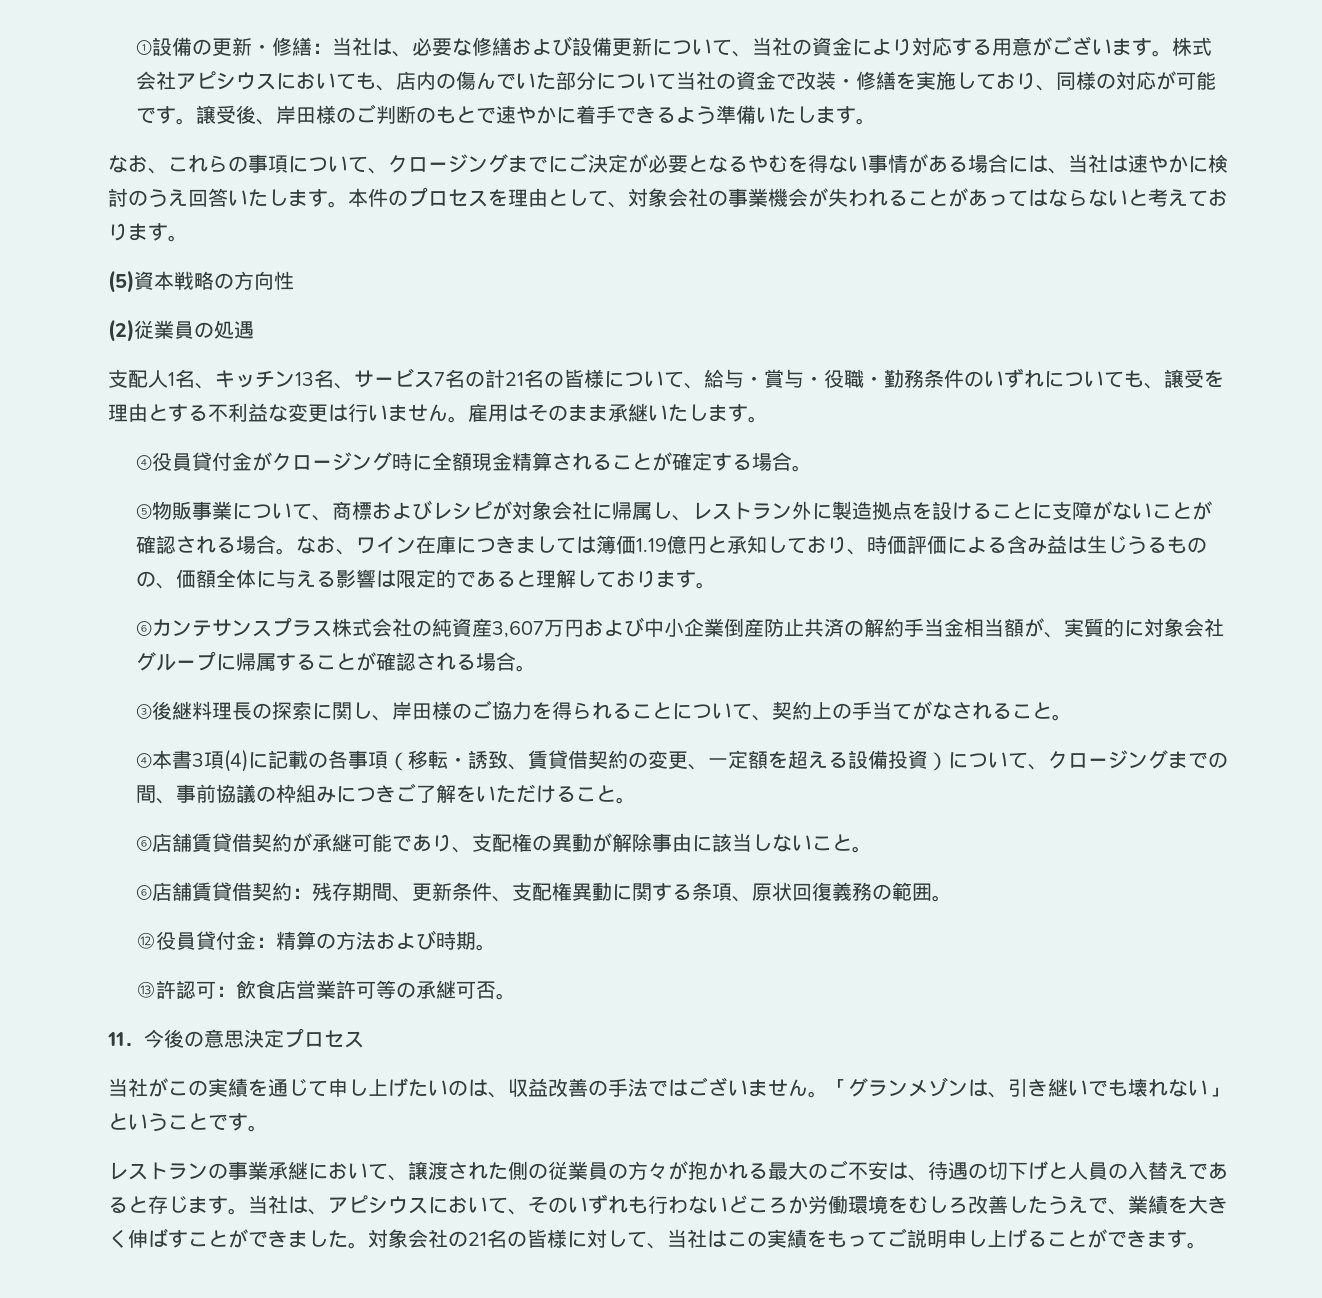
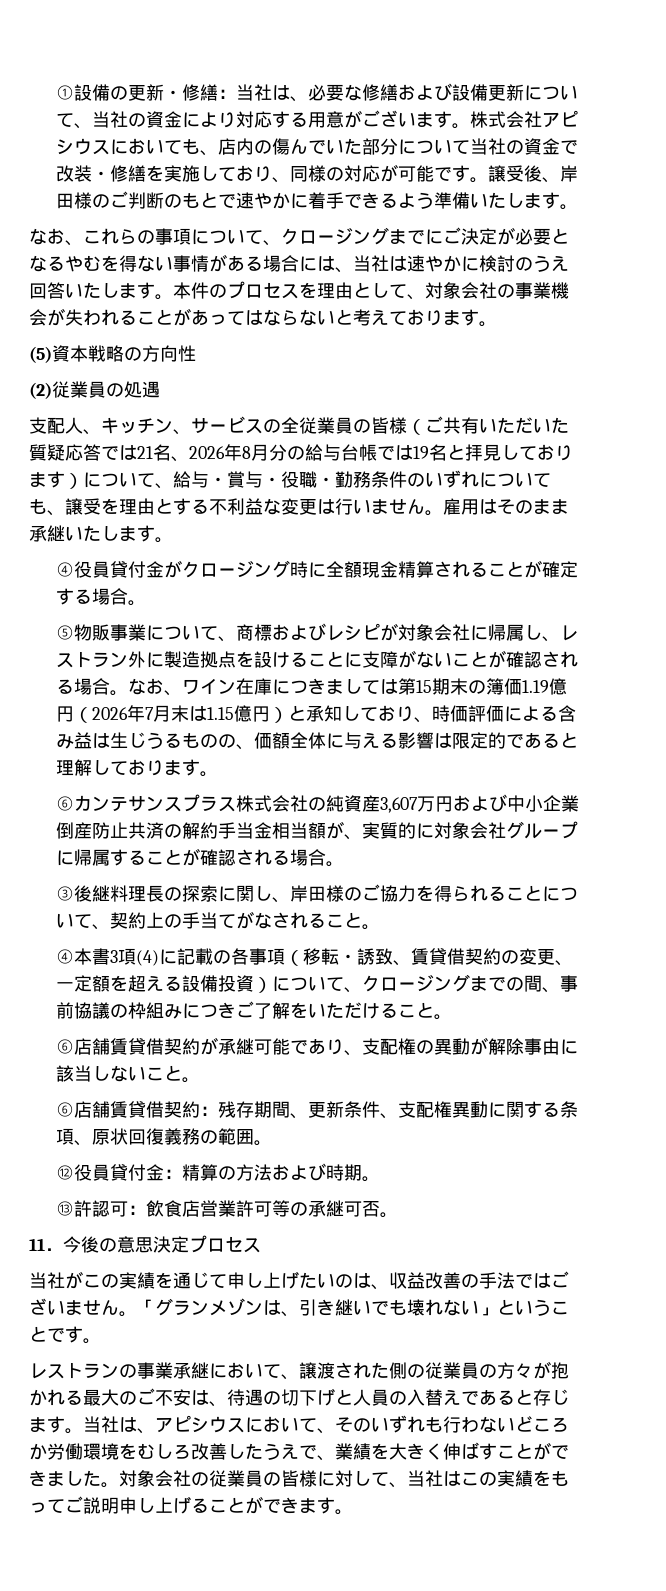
[168,369,195,388] 1名 -> (83, 425) none
[295,369,334,388] 13名 -> (173, 425) none
[434,369,604,388] 7名の計21名の皆様 -> [263,416,569,435] [29,444,573,462] [29,471,83,489] の全従業員の皆様（ご共有いただいた質疑応答では21名、2026年8月分の給与台帳では19名と拝見しております）
[596,535,708,554] 簿価1.19億円 -> [398,678,568,695] [56,705,289,723] 第15期末の簿価1.19億円（2026年7月末は1.15億円）
[468,1229,507,1248] 21名 -> [209,1470,263,1487] 従業員

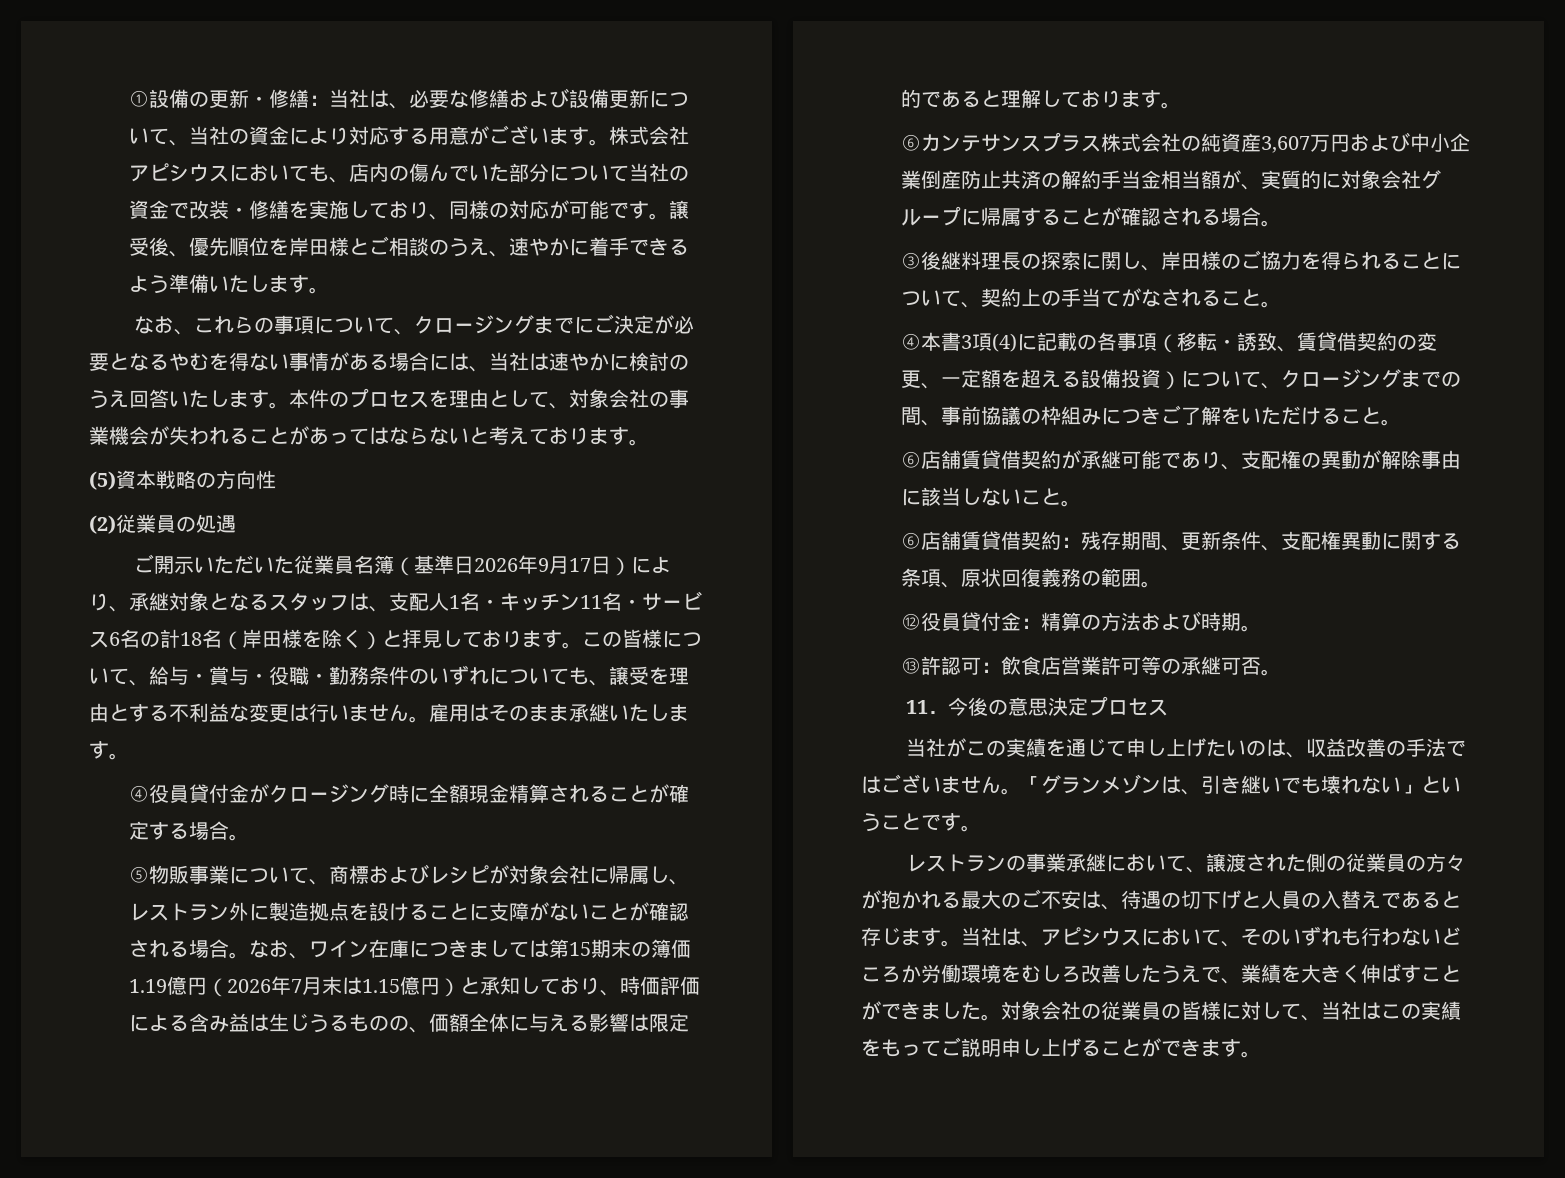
[560,165,579,182] [56,191,237,209] 岸田様のご判断のもとで -> [188,236,509,257] 優先順位を岸田様とご相談のうえ、
[29,416,569,435] [29,444,447,462] 支配人、キッチン、サービスの全従業員の皆様（ご共有いただいた質疑応答では21名、2026年8月分の給与台帳では19名 -> [133,554,671,576] [89,591,702,612] [89,629,382,650] ご開示いただいた従業員名簿（基準日2026年9月17日）により、承継対象となるスタッフは、支配人1名・キッチン11名・サービス6名の計18名（岸田様を除く）
[65,473,83,489] ） -> [562,629,662,649] 。この皆様

